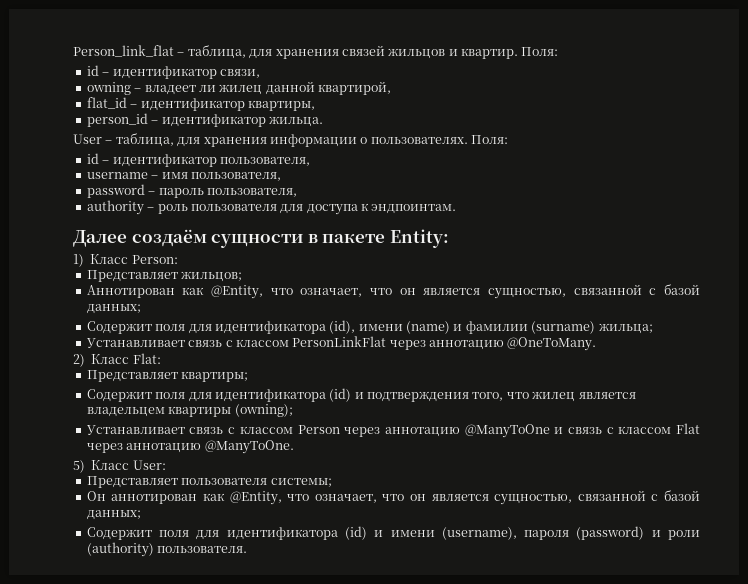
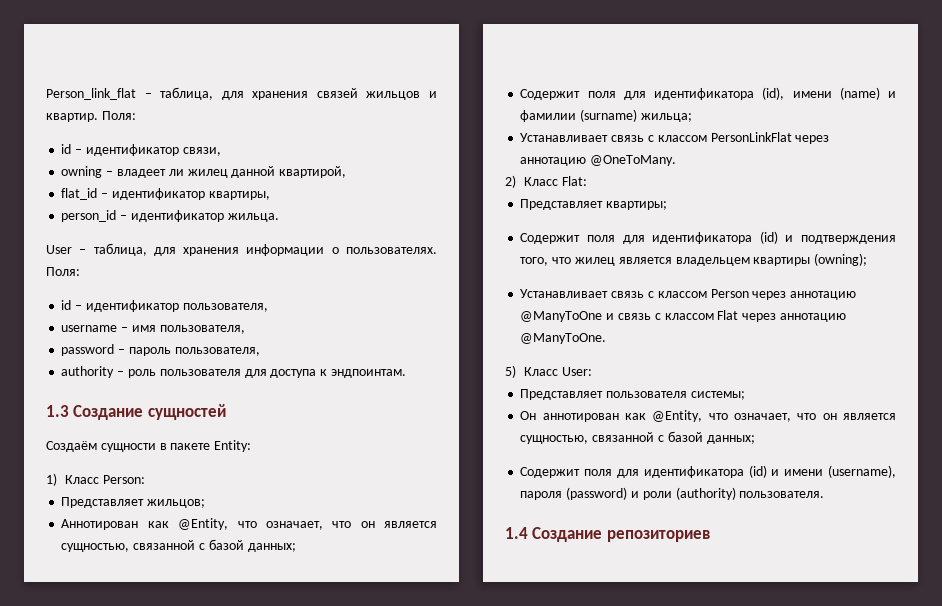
[73,229,207,247] Далее создаём -> [46,404,226,420] [46,441,97,452] 1.3 Создание сущностей // Cоздаём
(248, 549) none -> [505,527,710,542] // 1.4 Создание репозиториев

